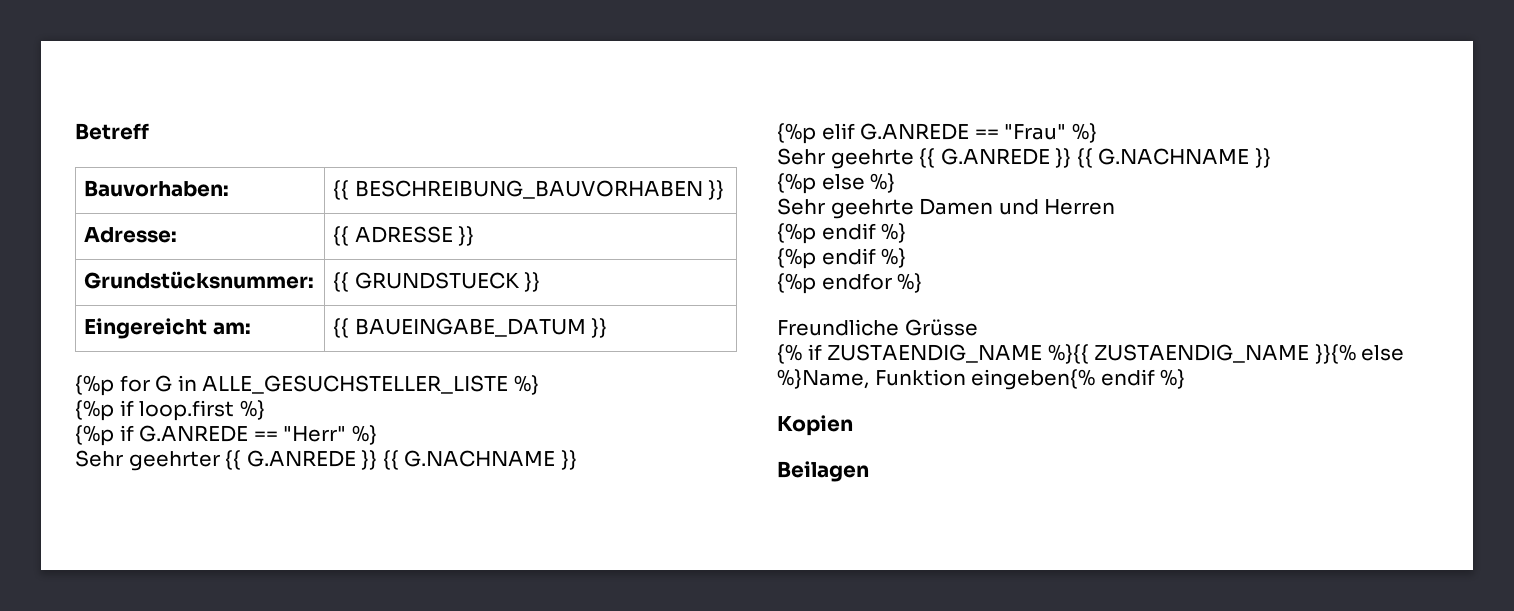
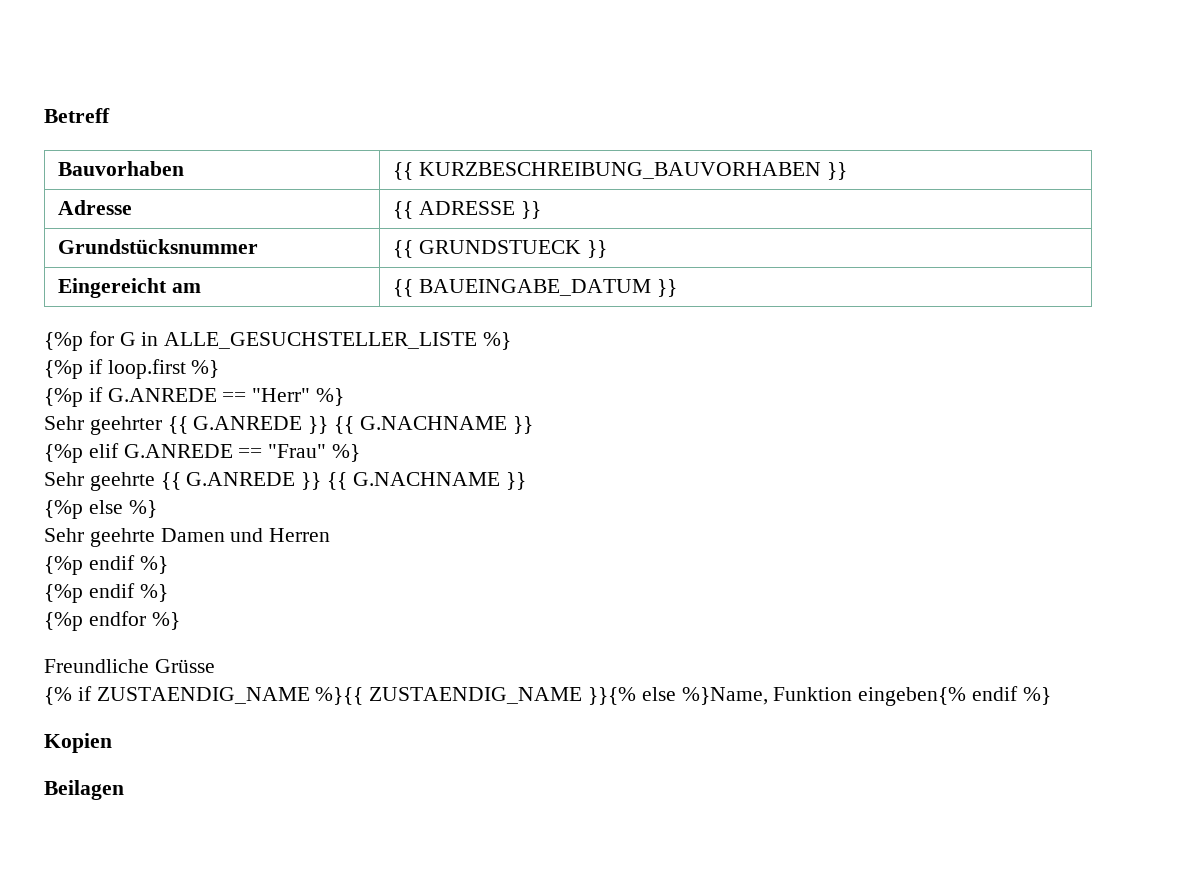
[84,180,230,197] [333,180,725,200] [84,227,178,243] Bauvorhaben: | {{ BESCHREIBUNG_BAUVORHABEN }} // Adresse: -> [58,161,185,176] [393,162,847,180] [58,200,133,215] Bauvorhaben | {{ KURZBESCHREIBUNG_BAUVORHABEN }} // Adresse
[84,271,315,289] Grundstücksnummer: -> [58,239,259,254] Grundstücksnummer
[212,322,251,335] am: -> [172,283,202,293] am

